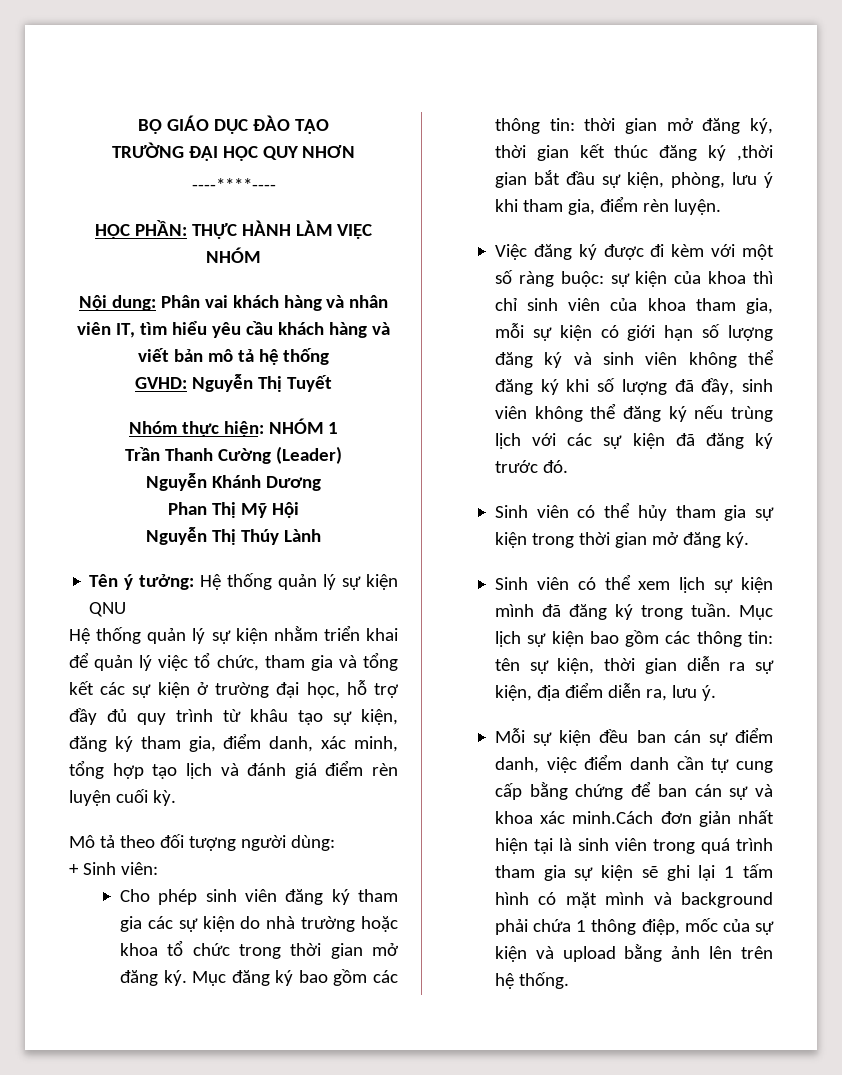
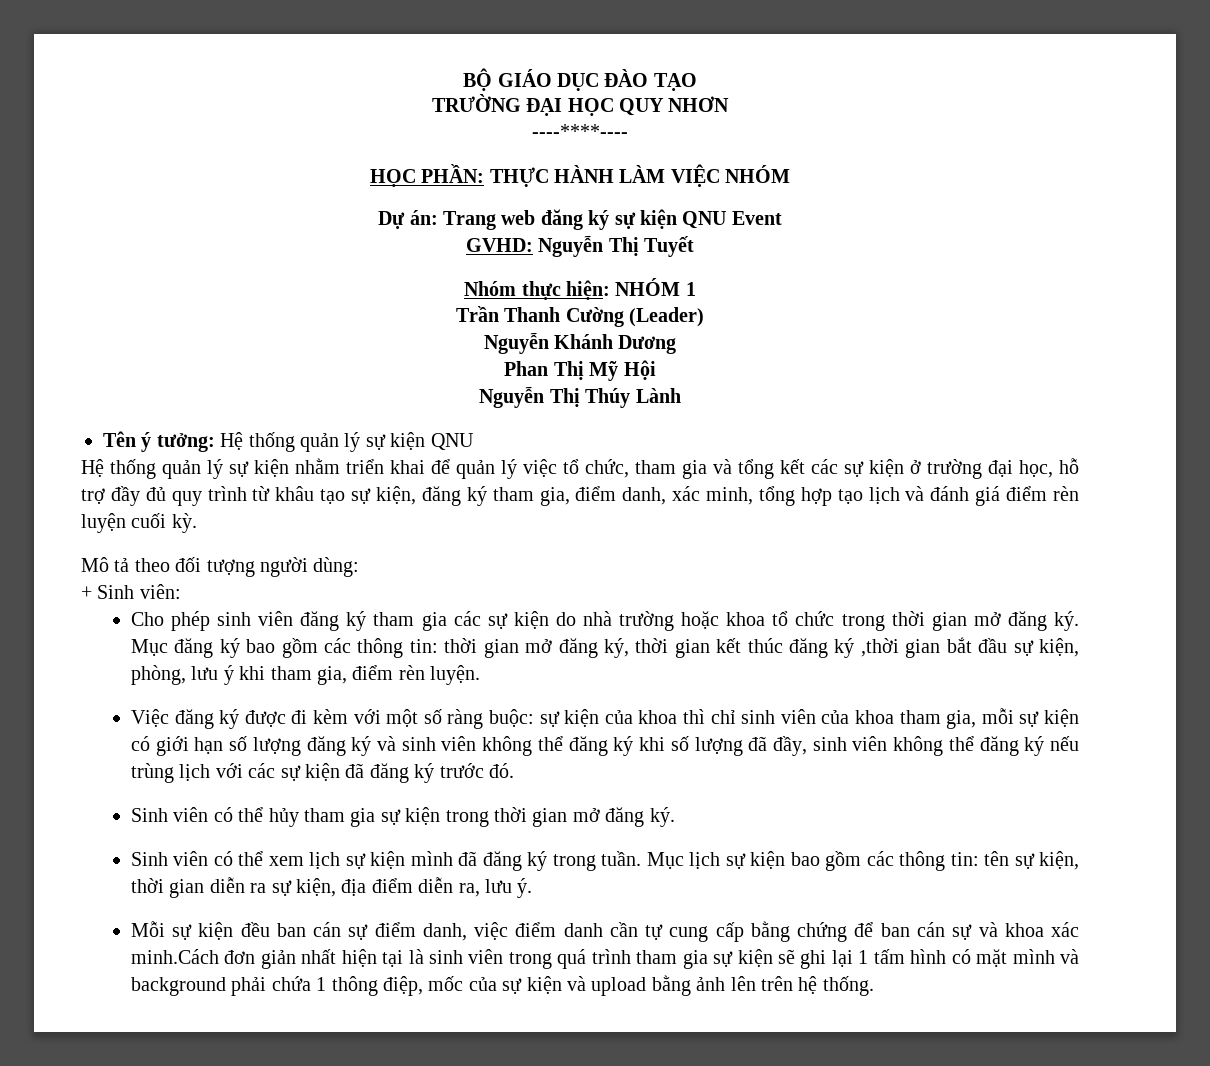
[78,295,389,311] [77,321,390,338] [137,348,330,365] Nội dung: Phân vai khách hàng và nhân viên IT, tìm hiểu yêu cầu khách hàng và viết bản mô tả hệ thống -> [378,209,782,230] Dự án: Trang web đăng ký sự kiện QNU Event

